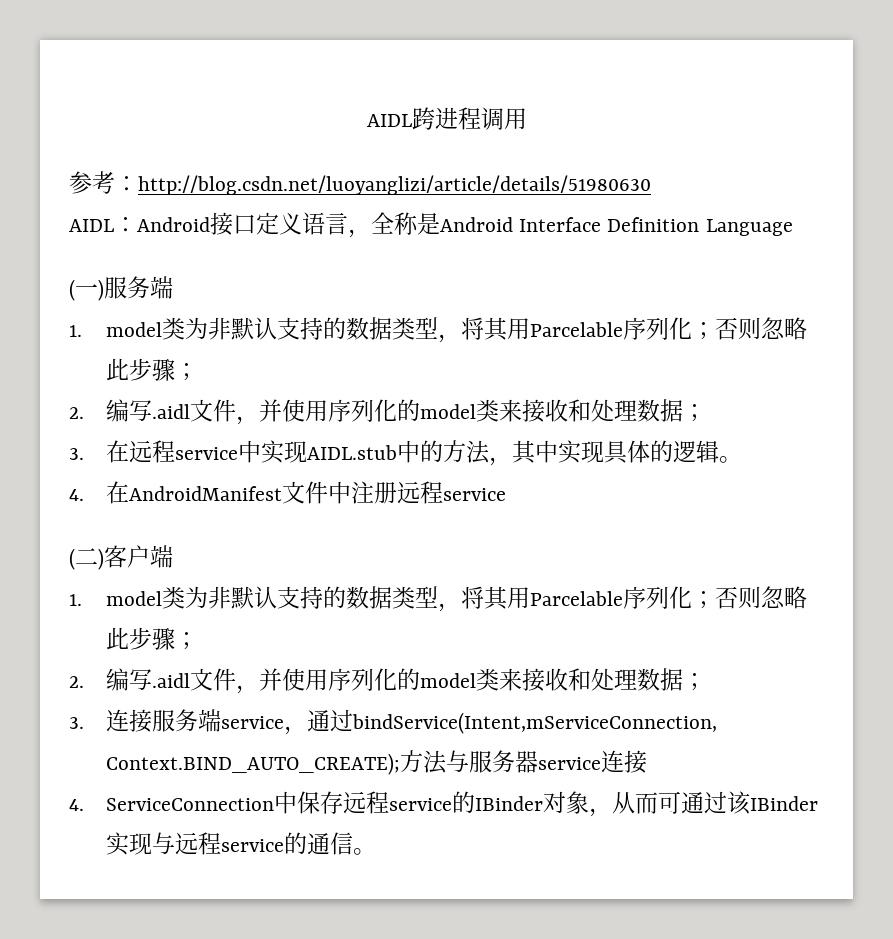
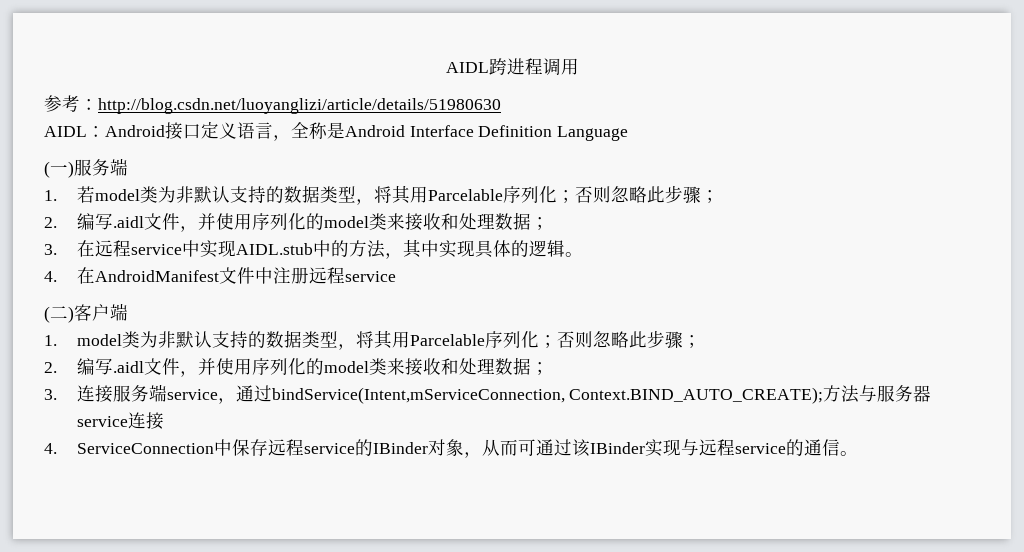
(82, 331) none -> [76,186,95,203] 若

